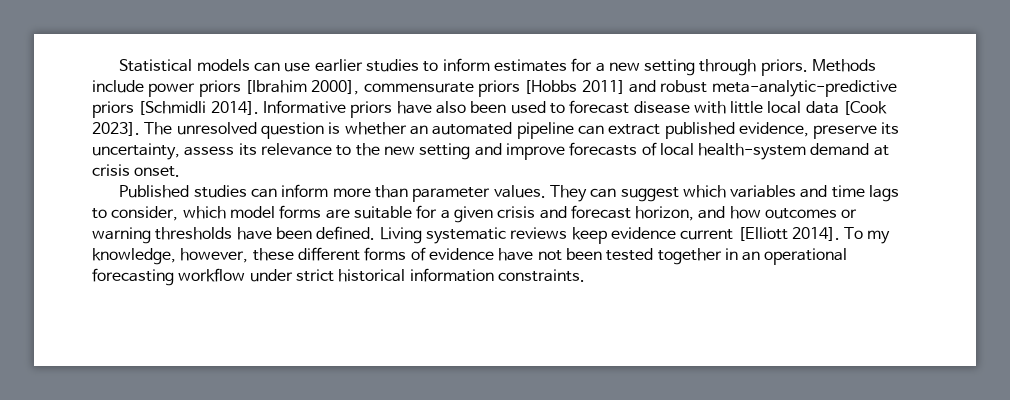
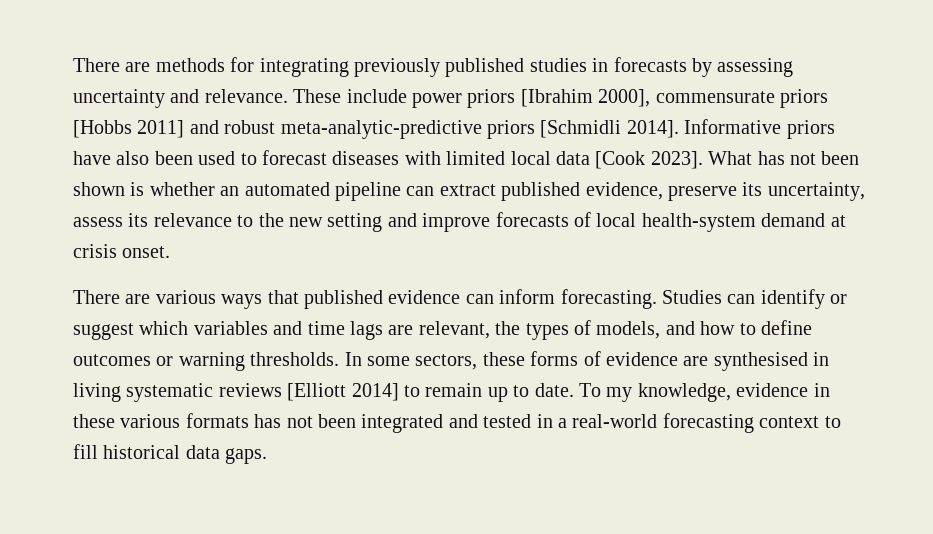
[119,58,877,76] Statistical models can use earlier studies to inform estimates for a new setting through priors. Methods -> [73,57,794,77] [73,89,342,108] There are methods for integrating previously published studies in forecasts by assessing uncertainty and relevance. These
[633,101,764,114] disease with little -> [332,151,506,165] diseases with limited
[144,122,324,139] The unresolved question -> [708,151,860,165] [73,182,125,196] What has not been shown
[119,184,617,202] Published studies can inform more than parameter values. They can -> [73,289,848,309] There are various ways that published evidence can inform forecasting. Studies can identify or
[92,205,858,223] [92,226,891,244] [92,247,848,265] [92,268,585,286] to consider, which model forms are suitable for a given crisis and forecast horizon, and how outcomes or warning thresholds have been defined. Living systematic reviews keep evidence current [Elliott 2014]. To my knowledge, however, these different forms of evidence have not been tested together in an operational forecasting workflow under strict historical information constraints. -> [388,320,812,340] [73,351,830,371] [73,383,830,402] [73,413,841,433] [73,444,268,464] are relevant, the types of models, and how to define outcomes or warning thresholds. In some sectors, these forms of evidence are synthesised in living systematic reviews [Elliott 2014] to remain up to date. To my knowledge, evidence in these various formats has not been integrated and tested in a real-world forecasting context to fill historical data gaps.

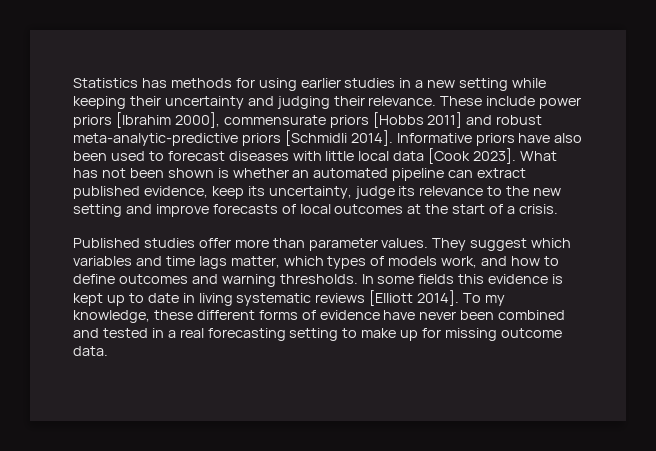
[73,57,794,77] [73,89,200,108] There are methods for integrating previously published studies in forecasts by assessing uncertainty and -> [73,78,547,91] [73,96,365,109] Statistics has methods for using earlier studies in a new setting while keeping their uncertainty and judging their
[446,151,506,165] limited -> [325,151,355,161] little
[667,186,737,201] preserve -> [211,186,244,199] keep
[73,217,123,227] assess -> [354,186,395,199] judge
[641,213,846,232] [73,244,171,258] [73,289,848,309] health-system demand at crisis onset. // There are various ways that published evidence can inform forecasting. Studies can identify or -> [334,204,558,214] [73,238,467,251] outcomes at the start of a crisis. // Published studies offer more than parameter values. They
[388,320,661,340] are relevant, the types of models, -> [230,256,478,269] matter, which types of models work,
[156,356,174,366] or -> [191,274,218,284] and
[415,351,808,371] sectors, these forms of evidence are synthesised -> [418,274,564,284] [73,293,179,306] fields this evidence is kept up to date
[351,383,830,402] [73,413,841,433] [73,444,268,464] 2014] to remain up to date. To my knowledge, evidence in these various formats has not been integrated and tested in a real-world forecasting context to fill historical data gaps. -> [417,290,506,306] [73,310,566,323] [73,328,562,341] [73,346,108,356] 2014]. To my knowledge, these different forms of evidence have never been combined and tested in a real forecasting setting to make up for missing outcome data.

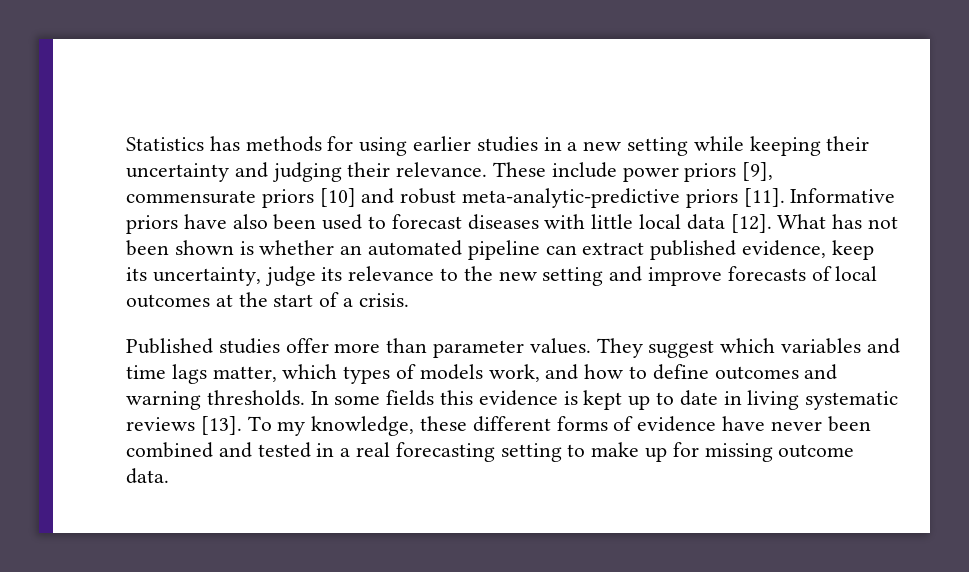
[115,112,463,128] [Ibrahim 2000], commensurate priors [Hobbs 2011] -> [742,162,774,181] [126,188,356,208] [9], commensurate priors [10]
[284,130,393,146] [Schmidli 2014]. -> [743,188,785,207] [11].
[428,148,517,164] [Cook 2023]. -> [730,214,772,233] [12].
[369,290,460,306] [Elliott 2014]. -> [200,416,242,435] [13].

